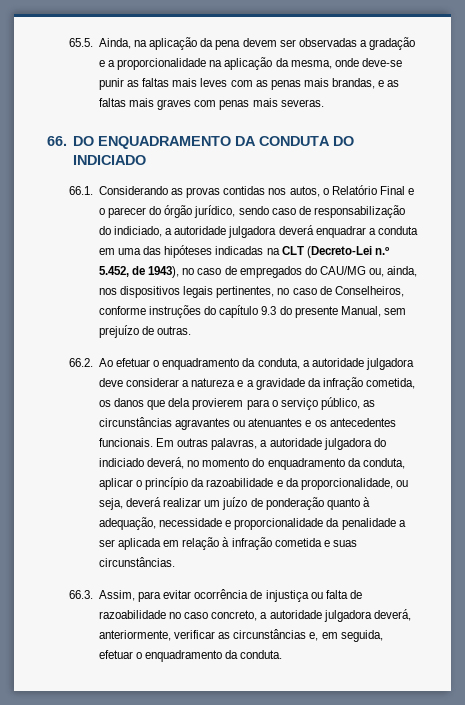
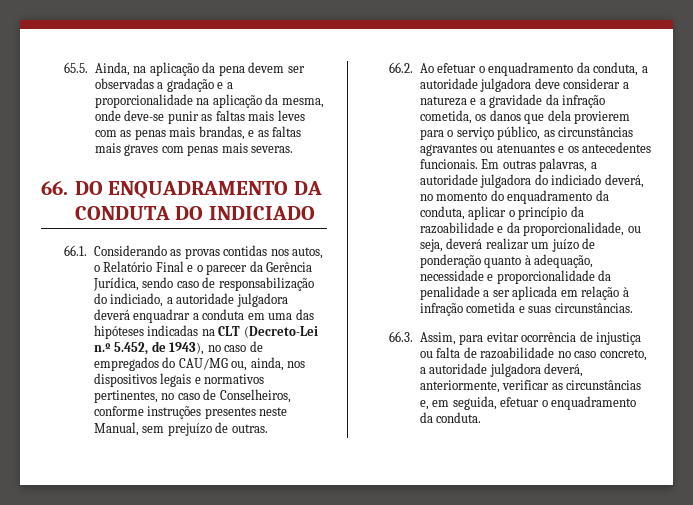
[149,205,236,218] do órgão jurídico, -> [249,261,313,272] [92,277,139,291] da Gerência Jurídica,
(214, 292) none -> [194,374,265,384] e normativos
[204,305,338,318] do capítulo 9.3 do presente -> [204,407,288,419] presentes neste

